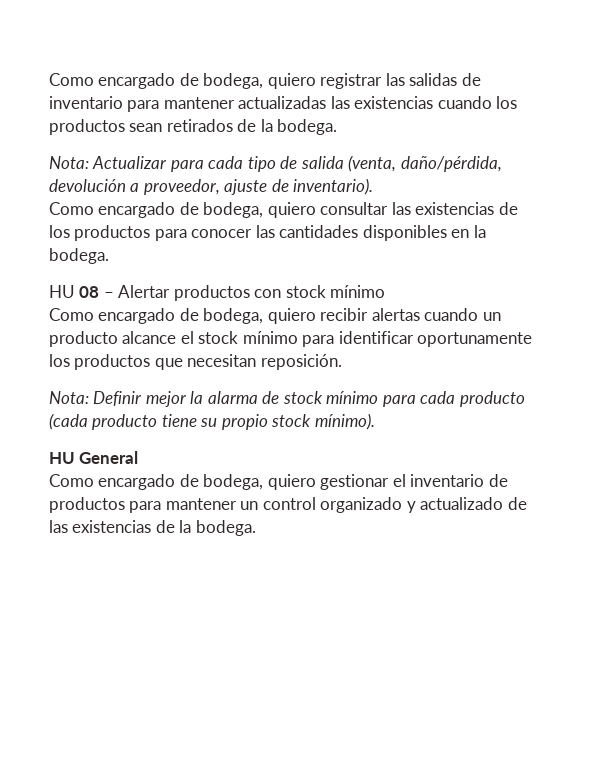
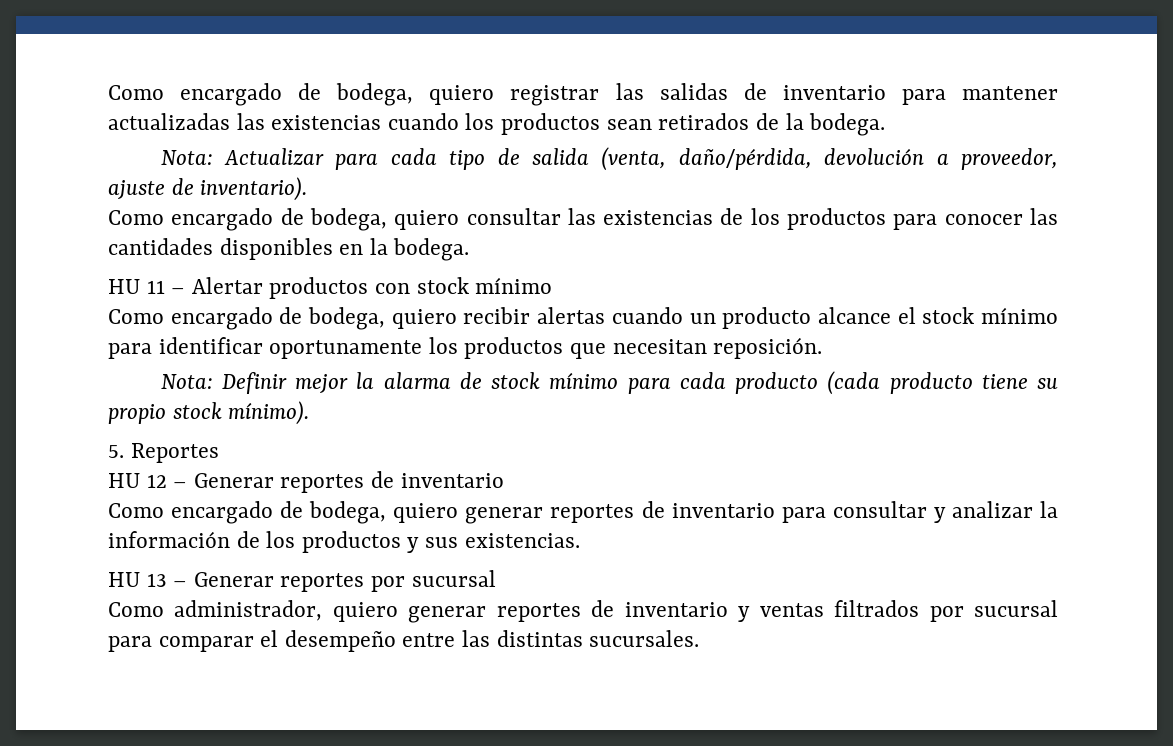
[79,286,100,298] 08 -> [146,280,165,294] 11
[49,451,139,464] [49,474,508,490] [49,497,527,513] [49,520,256,536] // HU General // Como encargado de bodega, quiero gestionar el inventario de productos para mantener un control organizado y actualizado de las existencias de la bodega. -> [108,443,219,463] [108,471,504,493] [108,501,1059,524] [108,531,580,553] [108,570,496,592] [108,600,1058,623] [108,630,700,652] // 5. Reportes // HU 12 – Generar reportes de inventario // Como encargado de bodega, quiero generar reportes de inventario para consultar y analizar la información de los productos y sus existencias. // HU 13 – Generar reportes por sucursal // Como administrador, quiero generar reportes de inventario y ventas filtrados por sucursal para comparar el desempeño entre las distintas sucursales.

